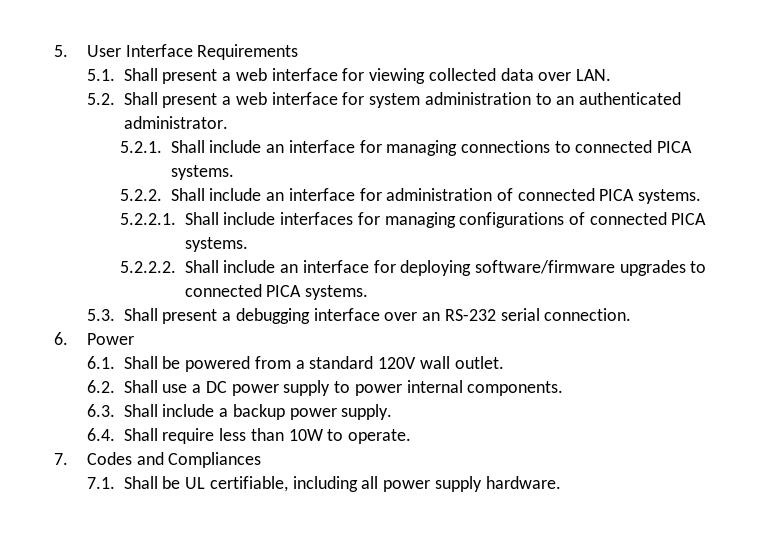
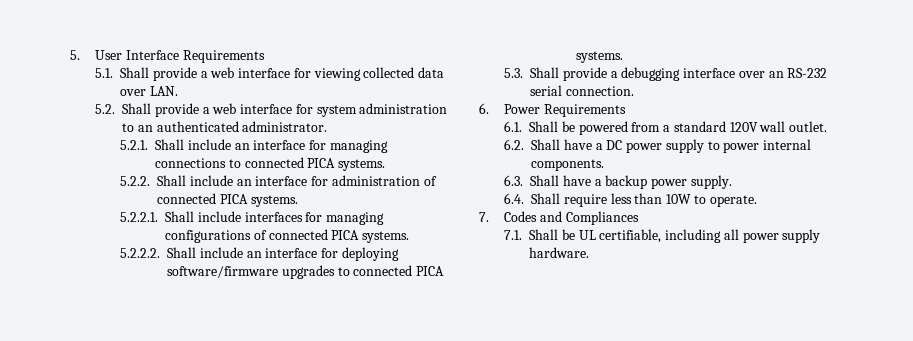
[162,69,218,84] present -> [152,67,197,81] provide
[162,93,218,108] present -> [154,103,199,117] provide
[162,309,218,324] present -> [562,67,607,81] provide
(134, 339) none -> [543,104,626,117] Requirements
[162,384,188,393] use -> [563,139,592,150] have
[162,404,215,417] include -> [562,175,591,186] have

